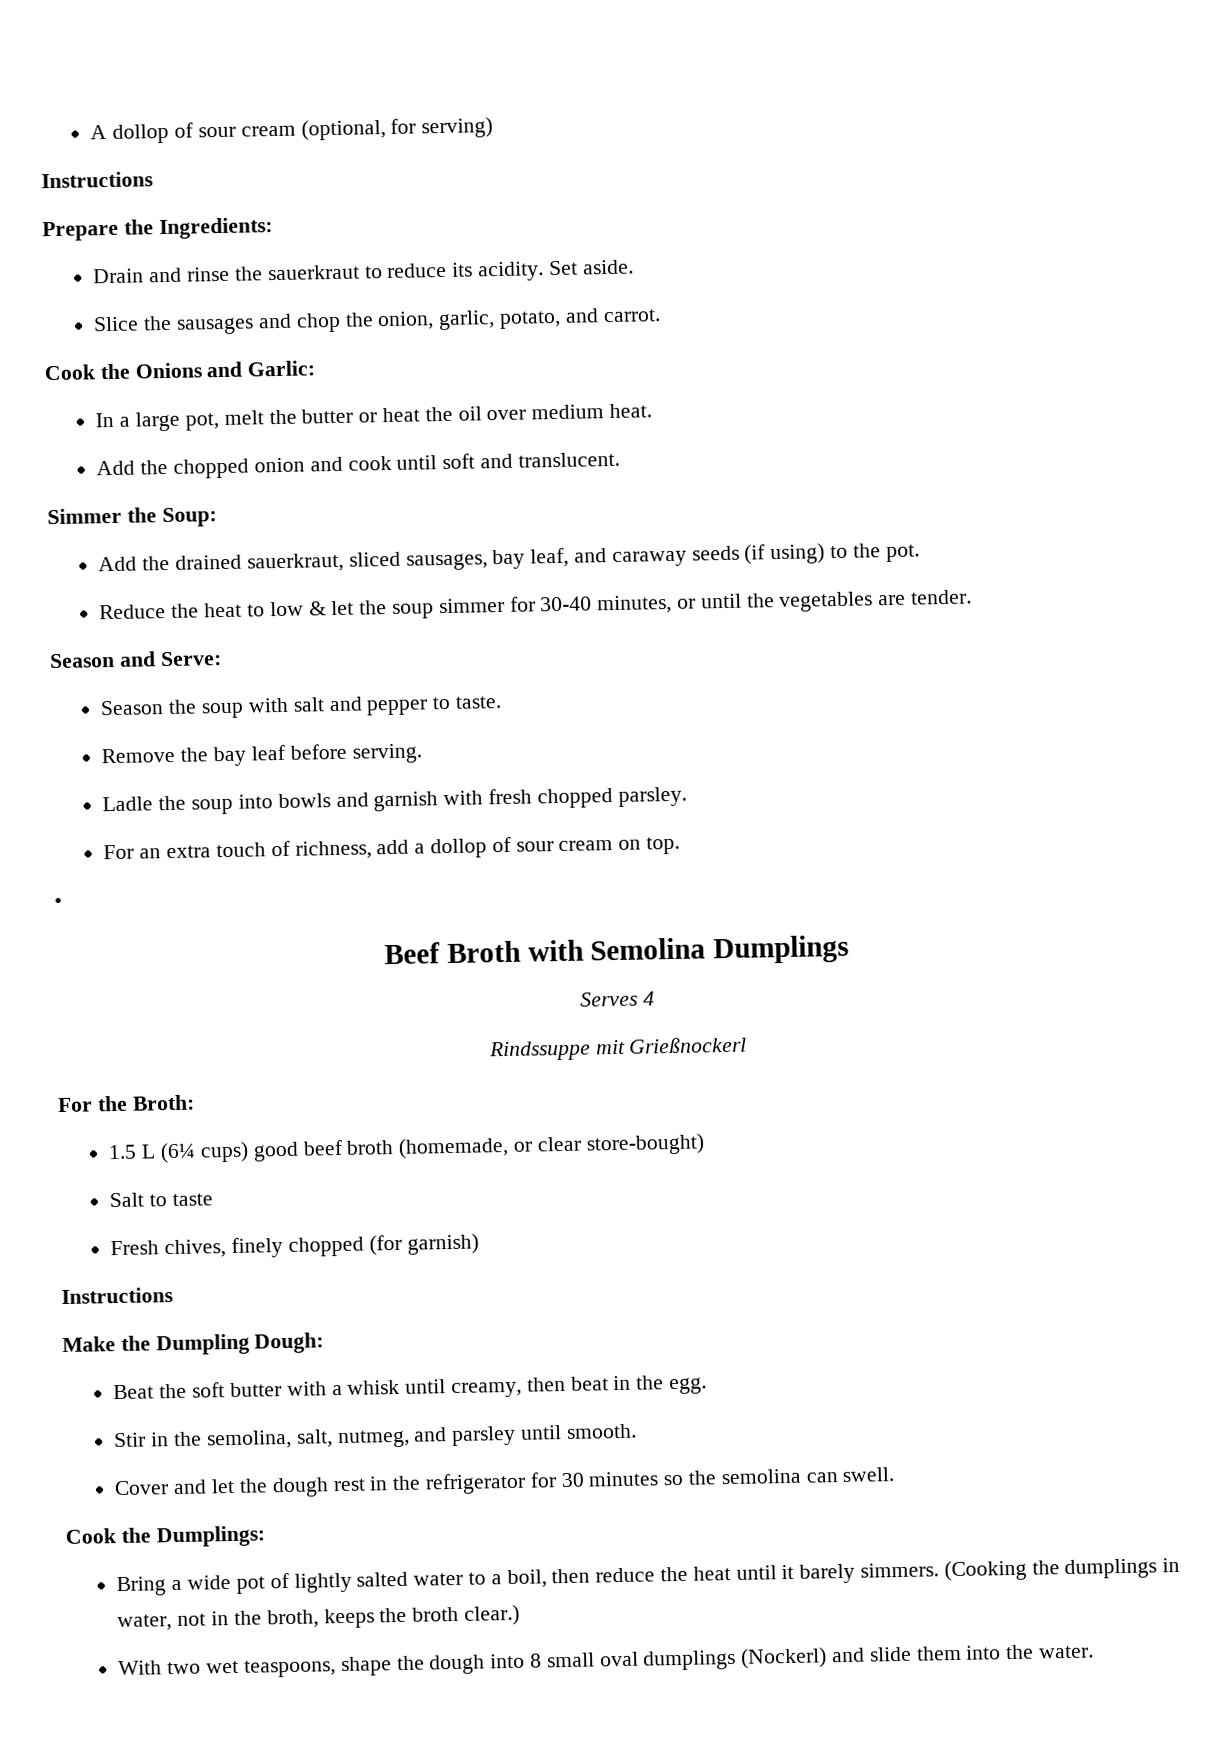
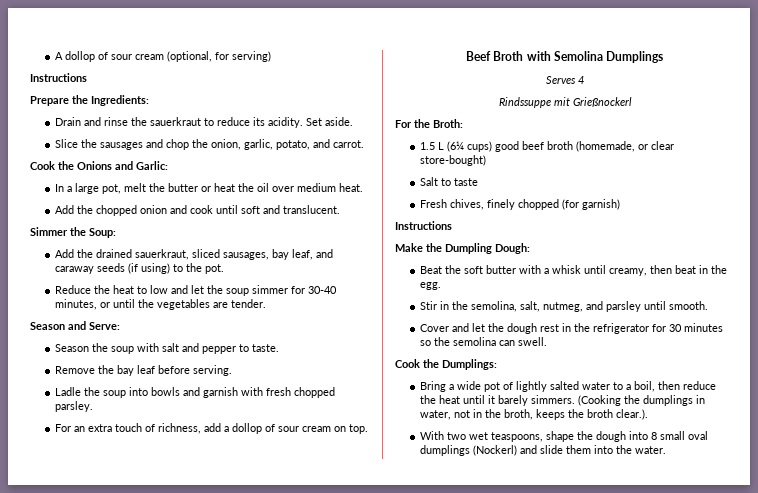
[308,601,327,616] & -> [170,285,188,294] and
[54,897,63,909] // • -> (368, 429) none
[463,1604,520,1626] clear.) -> [615,409,648,420] clear.).

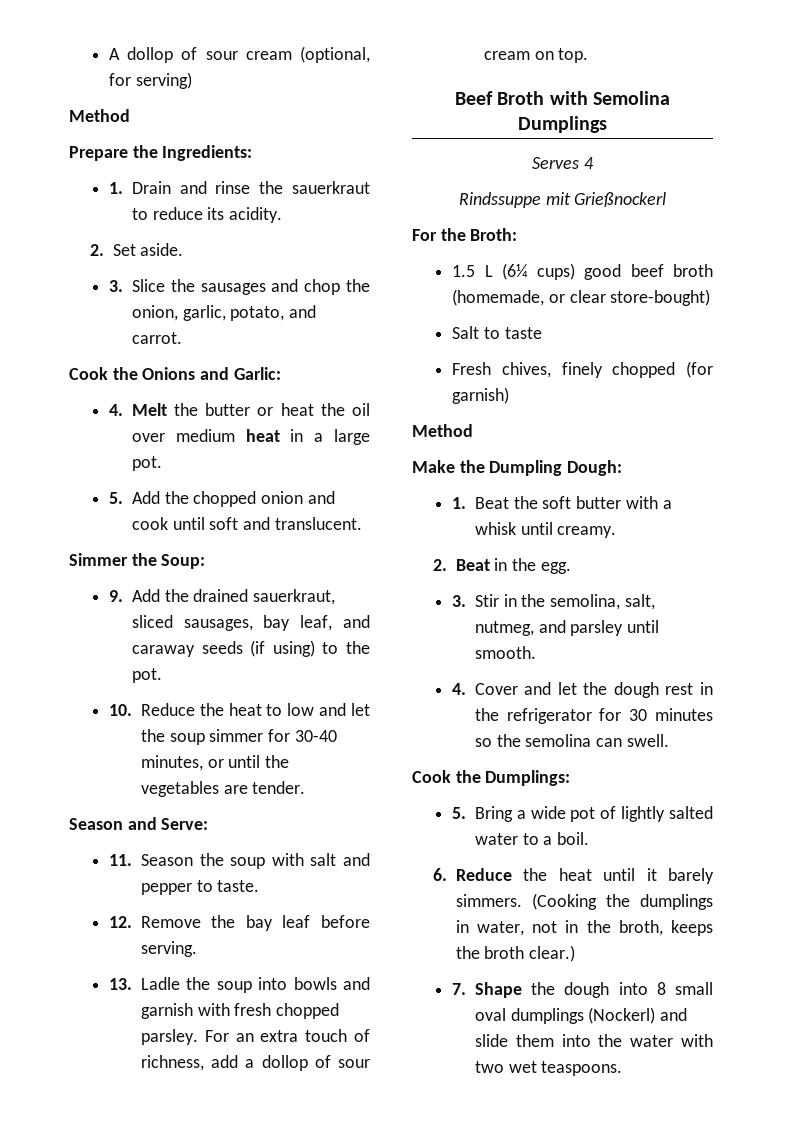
[30,73,87,82] Instructions -> [69,109,130,122] Method
(149, 100) none -> [109,182,124,194] 1.
(303, 122) none -> [89,244,104,256] // 2.
(353, 121) none -> [109,280,124,292] 3.
[54,183,146,194] In a large pot, melt -> [109,403,167,416] 4. Melt
[338,183,363,192] heat. // -> [245,429,370,445] [131,456,162,471] [109,492,124,504] heat in a large pot. // 5.
(116, 233) none -> [109,590,124,602] 9.
(224, 269) none -> [109,704,133,716] 10.
(120, 326) none -> [109,854,133,866] 11.
(279, 348) none -> [109,916,133,928] 12.
(232, 370) none -> [109,978,133,990] 13.
(93, 406) // -> (198, 1037) none
[395,221,452,230] Instructions -> [412,424,473,437] Method
(530, 248) none -> [452,497,467,509] 1.
[608,265,696,276] creamy, then beat -> [557,526,617,538] [432,559,490,571] creamy. // 2. Beat
(441, 286) none -> [452,595,467,607] 3.
(708, 305) none -> [452,683,467,695] 4.
(497, 364) none -> [452,807,467,819] 5.
[633,381,716,392] boil, then reduce -> [557,832,590,845] [432,868,512,881] boil. // 6. Reduce
[615,409,648,420] [419,431,574,442] clear.). // With two wet teaspoons, shape -> [529,945,576,962] [452,982,522,998] clear.) // 7. Shape
[634,446,666,454] water. -> [630,1034,713,1047] [474,1061,623,1076] water with two wet teaspoons.

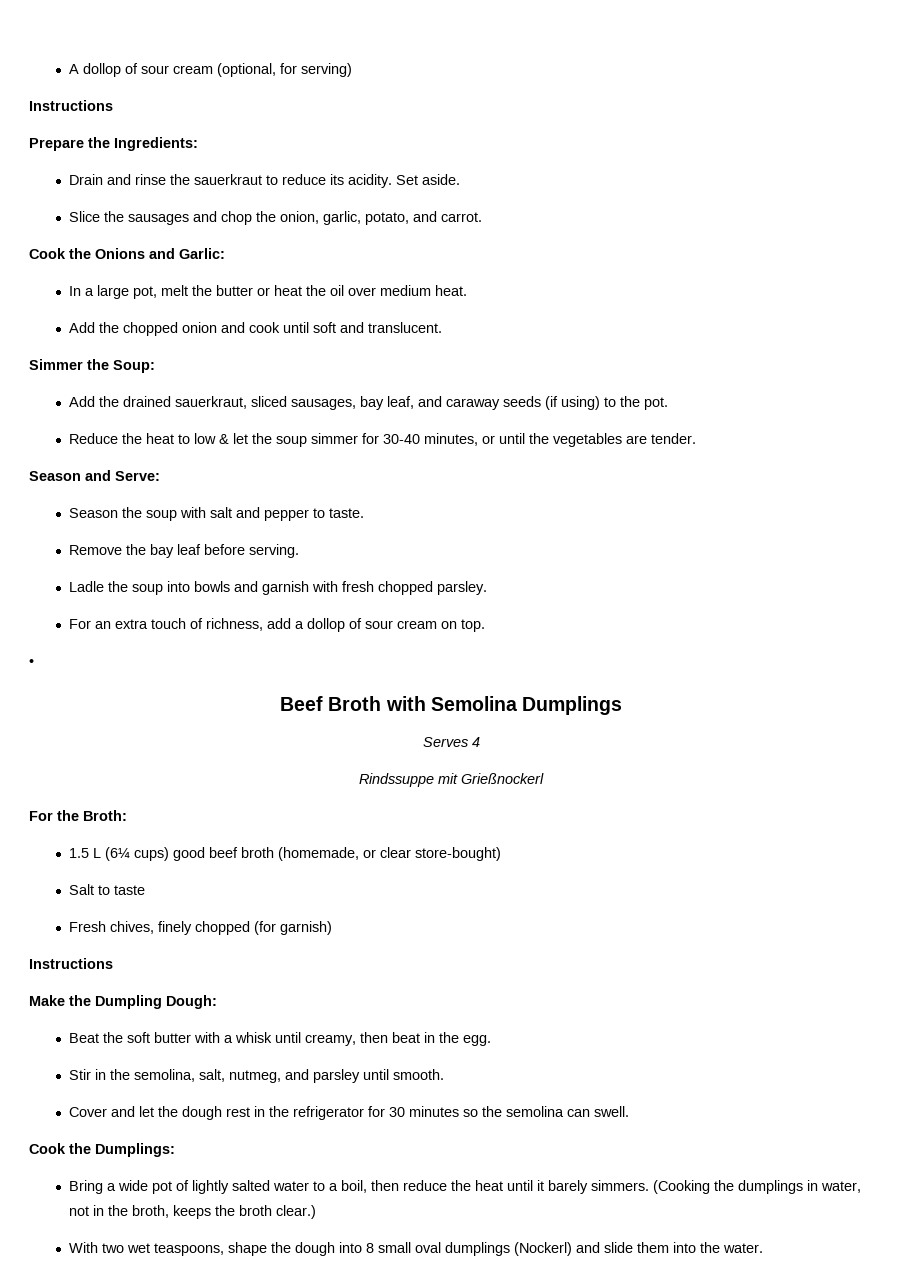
[69,109,130,122] Method -> [29,100,113,111] Instructions
[109,182,124,194] 1. -> (198, 144) none
[89,244,104,256] // 2. -> (393, 181) none
[109,280,124,292] 3. -> (461, 179) none
[109,403,167,416] 4. Melt -> [69,285,189,299] In a large pot, melt
[245,429,370,445] [131,456,162,471] [109,492,124,504] heat in a large pot. // 5. -> [435,285,468,296] heat. //
[109,590,124,602] 9. -> (155, 366) none
[109,704,133,716] 10. -> (669, 403) none
[319,703,347,716] and -> [219,434,230,444] &
[109,854,133,866] 11. -> (160, 476) none
[109,916,133,928] 12. -> (365, 513) none
[109,978,133,990] 13. -> (300, 551) none
(198, 1037) none -> (488, 588) //
(589, 55) none -> [29,659,34,666] // •
[412,424,473,437] Method -> [29,958,113,969] Instructions
[452,497,467,509] 1. -> (217, 1002) none
[557,526,617,538] [432,559,490,571] creamy. // 2. Beat -> [305,1032,421,1046] creamy, then beat
[452,595,467,607] 3. -> (492, 1040) none
[452,683,467,695] 4. -> (445, 1074) none
[452,807,467,819] 5. -> (175, 1150) none
[557,832,590,845] [432,868,512,881] boil. // 6. Reduce -> [341,1180,448,1193] boil, then reduce
[452,982,522,998] 7. Shape -> [69,1242,268,1256] With two wet teaspoons, shape
[630,1034,713,1047] [474,1061,623,1076] water with two wet teaspoons. -> [723,1243,764,1253] water.

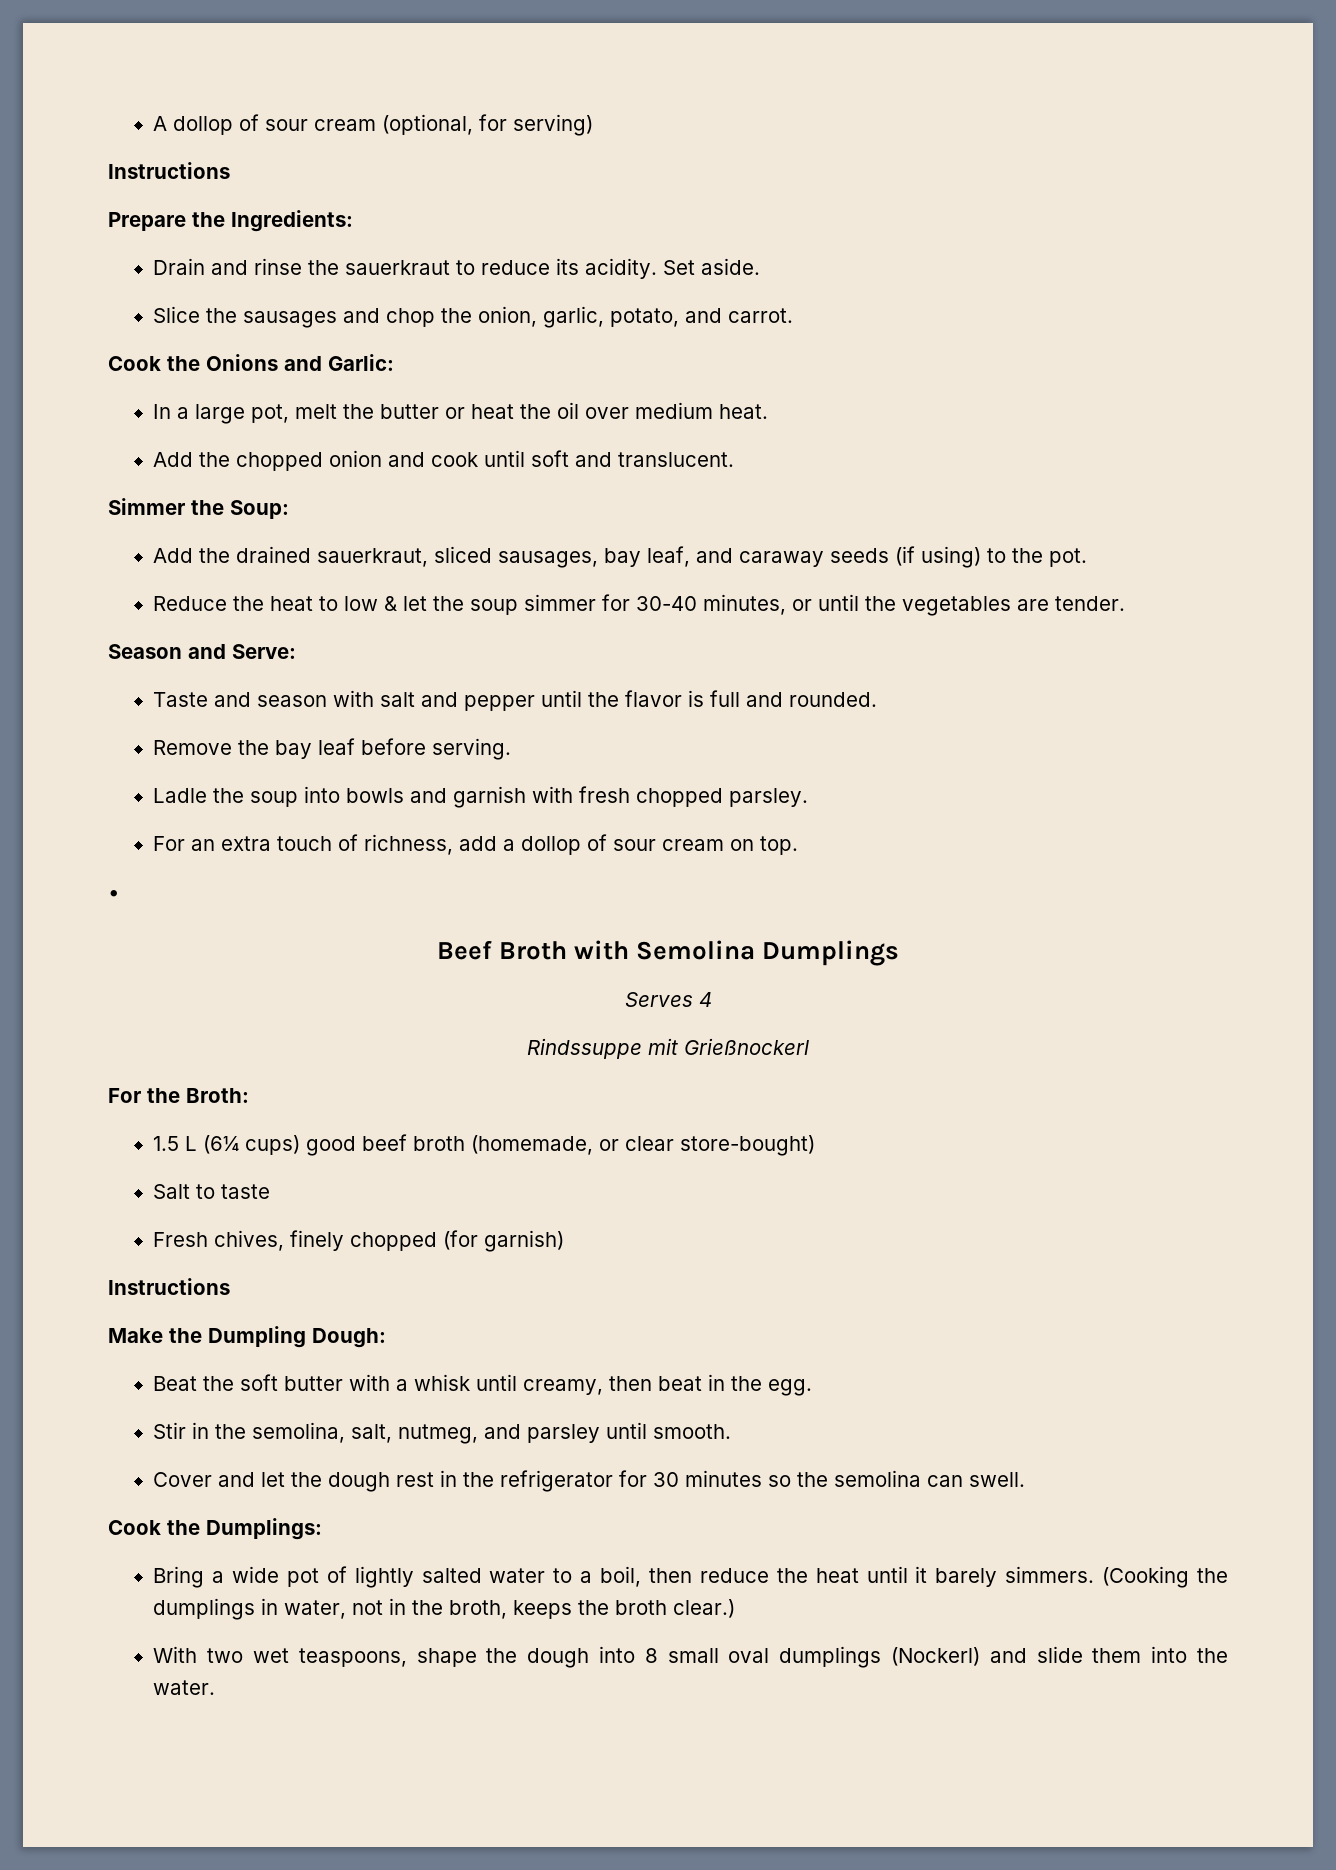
[69,507,178,521] Season the soup -> [153,692,328,707] Taste and season
[313,508,365,518] to taste. -> [541,690,878,707] until the flavor is full and rounded.

